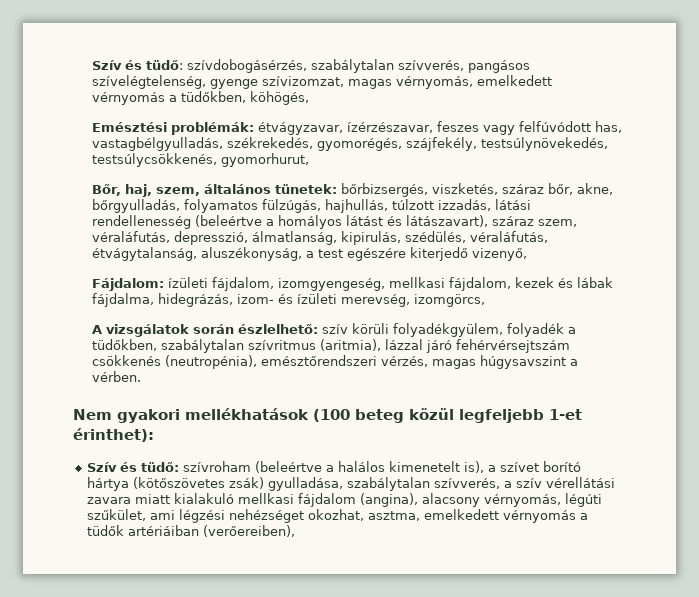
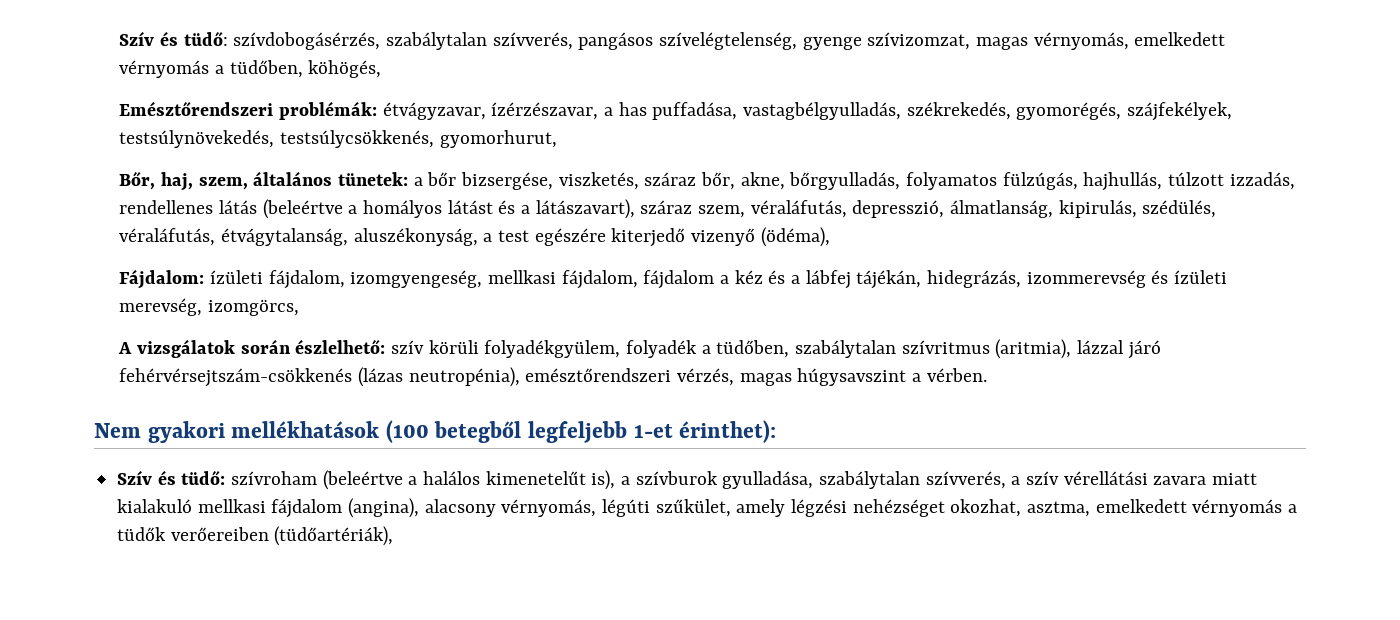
[180,91,246,103] tüdőkben, -> [229,60,303,78] tüdőben,
[91,122,167,132] Emésztési -> [119,101,274,116] Emésztőrendszeri
[436,121,622,135] feszes vagy felfúvódott has, -> [604,102,738,120] a has puffadása,
[405,137,477,151] szájfekély, -> [1127,102,1233,121] szájfekélyek,
[341,183,429,197] bőrbizsergés, -> [413,172,554,190] a bőr bizsergése,
[494,199,531,210] [91,215,191,229] látási rendellenesség -> [119,200,258,214] rendellenes látás
(402, 221) none -> [521,205,531,214] a
[471,248,527,261] vizenyő, -> [691,227,830,247] vizenyő (ödéma),
[514,277,613,288] [91,293,274,307] kezek és lábak fájdalma, hidegrázás, izom- -> [643,270,1146,289] fájdalom a kéz és a lábfej tájékán, hidegrázás, izommerevség
[91,339,157,351] tüdőkben, -> [716,340,790,358] tüdőben,
[455,339,570,353] [91,355,257,369] fehérvérsejtszám csökkenés (neutropénia), -> [119,367,520,387] fehérvérsejtszám-csökkenés (lázas neutropénia),
[355,408,454,423] beteg közül -> [434,421,522,443] betegből
[388,461,460,472] kimenetelt -> [485,471,586,485] kimenetelűt
[499,461,581,472] [86,477,264,491] szívet borító hártya (kötőszövetes zsák) -> [635,471,718,485] szívburok
[149,510,175,520] ami -> [736,499,786,517] amely
[127,525,295,537] artériáiban (verőereiben), -> [170,526,394,546] verőereiben (tüdőartériák),

